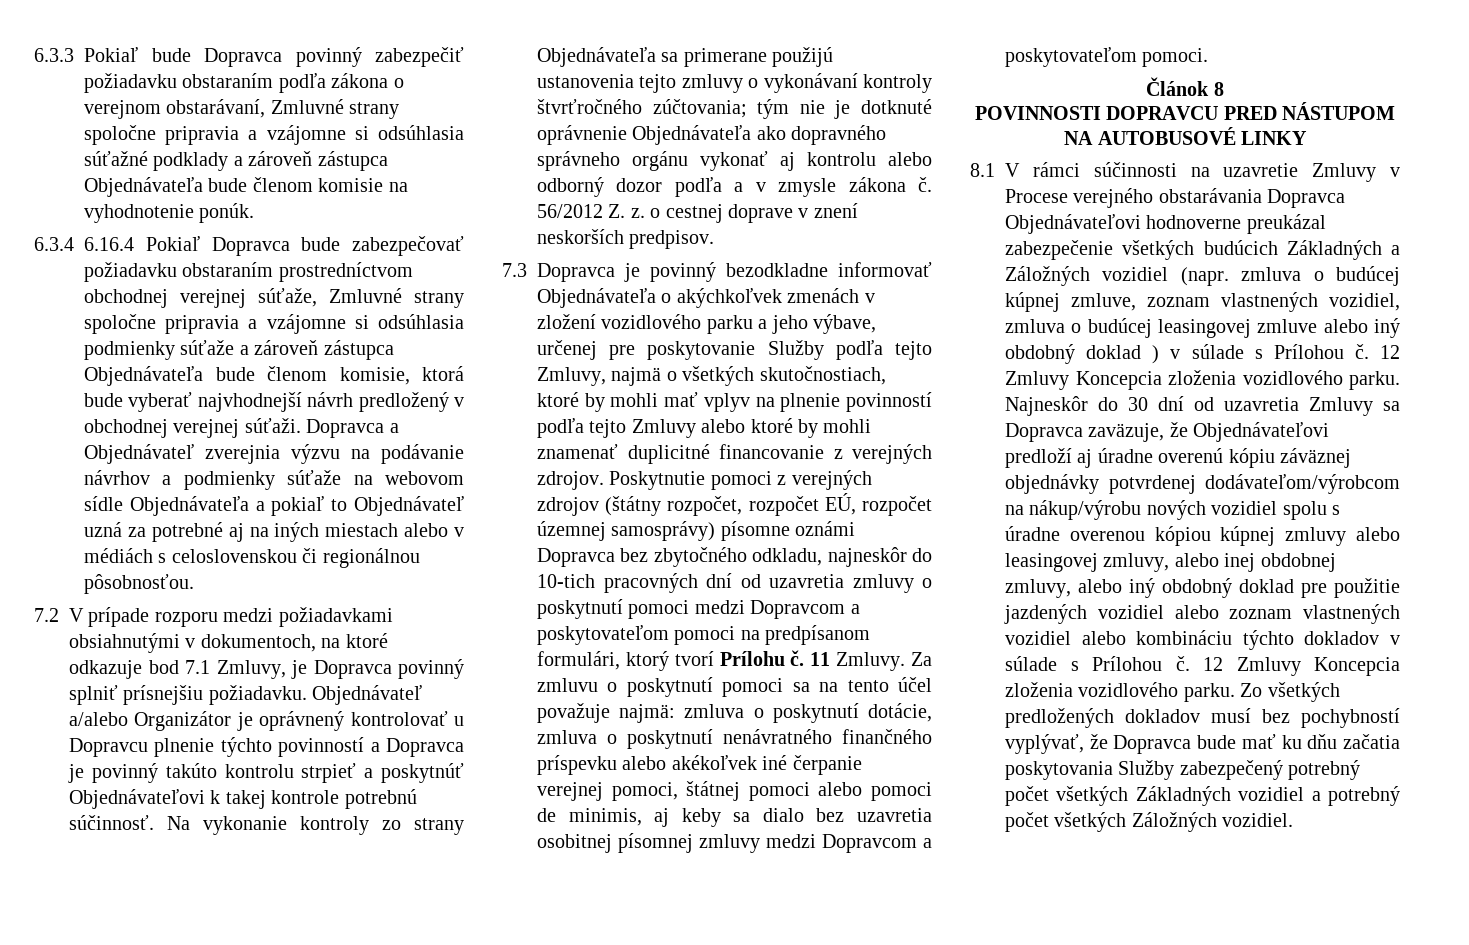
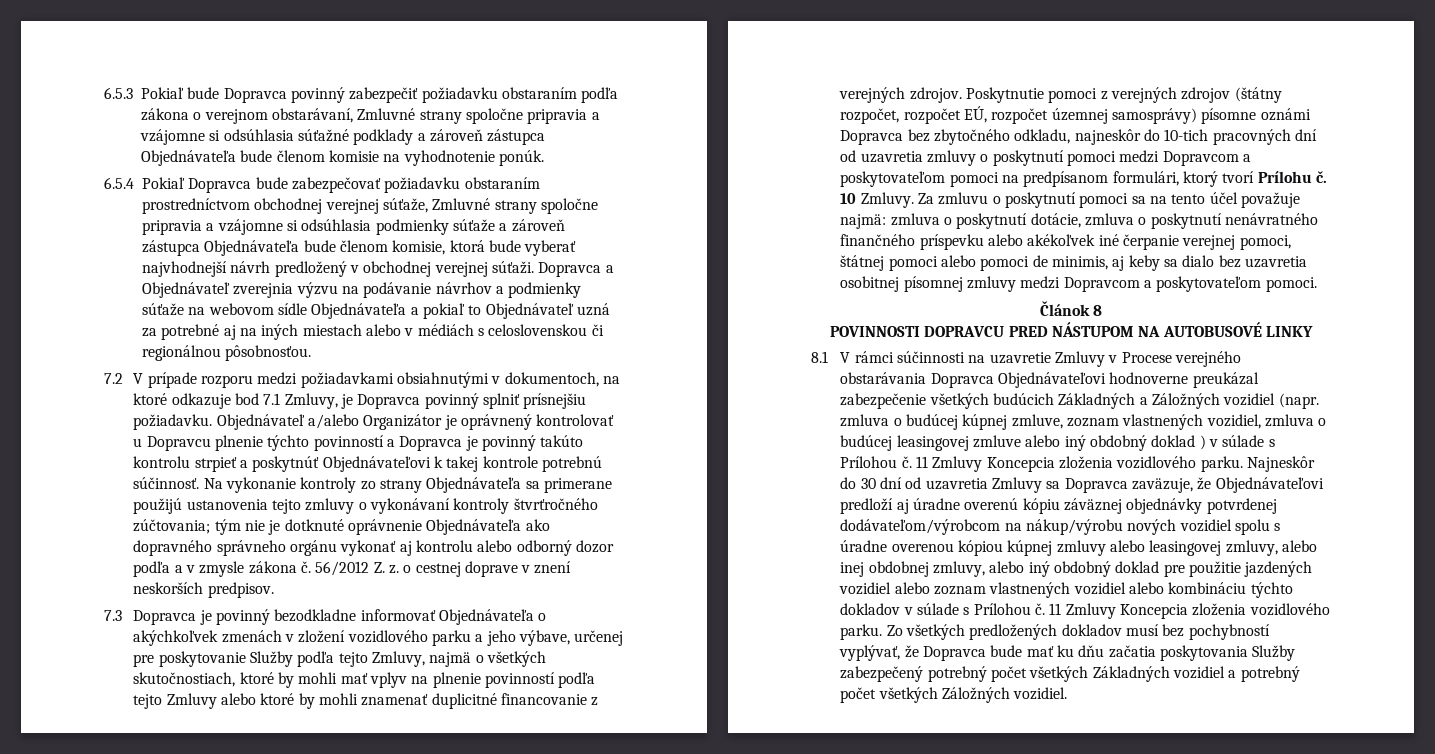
[34,48,74,62] 6.3.3 -> [104,87,133,99] 6.5.3
[34,237,134,251] 6.3.4 6.16.4 -> [104,177,134,189] 6.5.4
[810,652,831,666] 11 -> [840,193,857,204] 10
[1380,345,1400,359] 12 -> [915,456,928,468] 11
[1203,657,1223,671] 12 -> [1049,603,1062,615] 11

